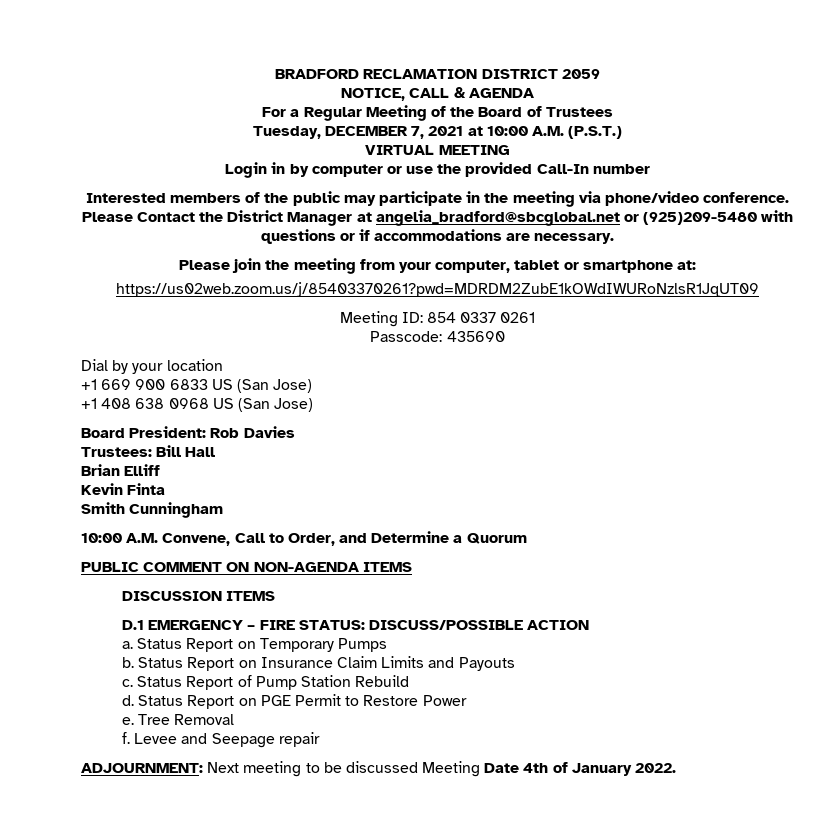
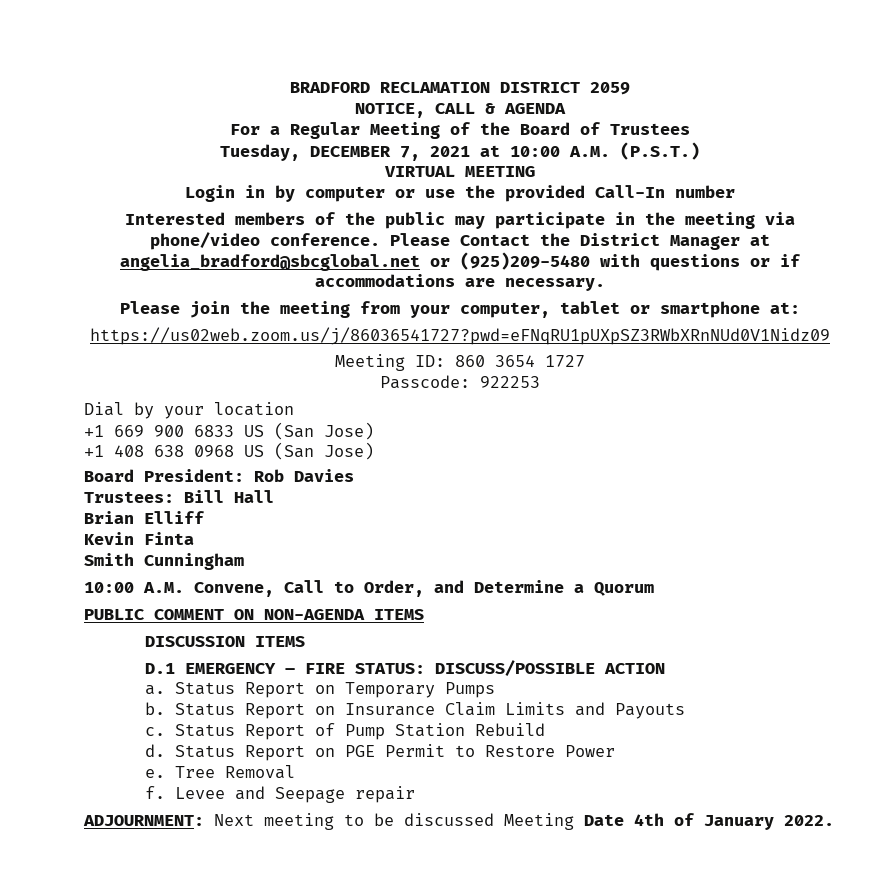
[116,282,759,297] https://us02web.zoom.us/j/85403370261?pwd=MDRDM2ZubE1kOWdIWURoNzlsR1JqUT09 -> [89,327,830,345] https://us02web.zoom.us/j/86036541727?pwd=eFNqRU1pUXpSZ3RWbXRnNUd0V1Nidz09
[427,312,536,323] 854 0337 0261 -> [454,355,585,367] 860 3654 1727
[446,331,505,342] 435690 -> [479,376,540,388] 922253

